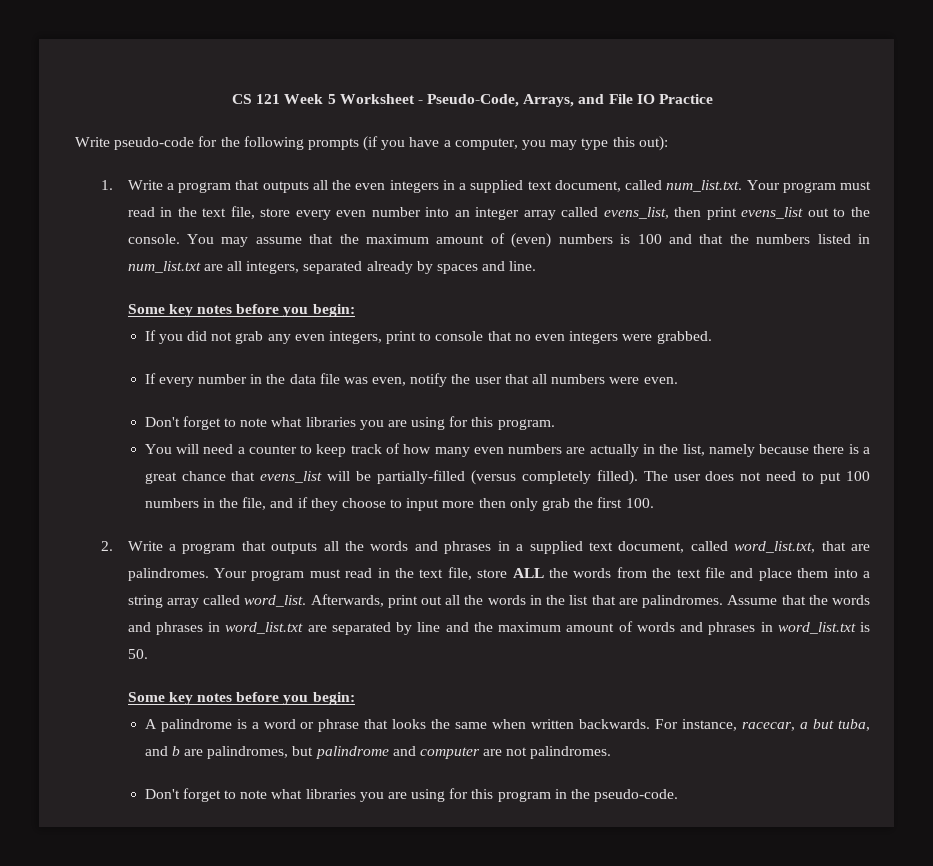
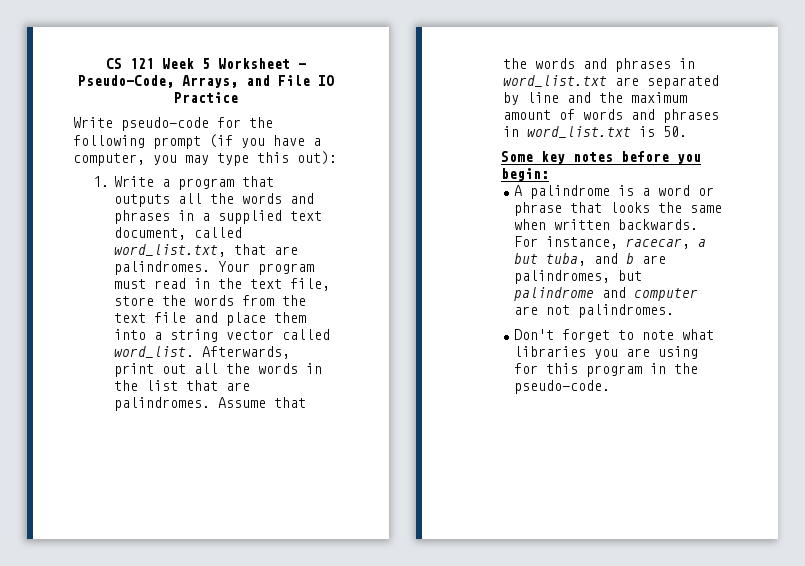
[307,138,359,150] prompts -> [153,136,201,149] prompt
[355,180,871,193] [127,206,870,220] [127,233,870,248] [127,261,537,274] [127,304,355,317] [144,330,712,344] [144,373,678,387] [144,416,555,430] [144,443,870,457] [144,470,870,485] [144,497,654,511] [101,541,365,554] even integers in a supplied text document, called num_list.txt. Your program must read in the text file, store every even number into an integer array called evens_list, then print evens_list out to the console. You may assume that the maximum amount of (even) numbers is 100 and that the numbers listed in num_list.txt are all integers, separated already by spaces and line. // Some key notes before you begin: // If you did not grab any even integers, print to console that no even integers were grabbed. // If every number in the data file was even, notify the user that all numbers were even. // Don't forget to note what libraries you are using for this program. // You will need a counter to keep track of how many even numbers are actually in the list, namely because there is a great chance that evens_list will be partially-filled (versus completely filled). The user does not need to put 100 numbers in the file, and if they choose to input more then only grab the first 100. // 2. Write a program that outputs all the -> (235, 198) none
[512,568,544,578] ALL -> (155, 301) none
[166,598,199,608] array -> [226,330,275,340] vector

